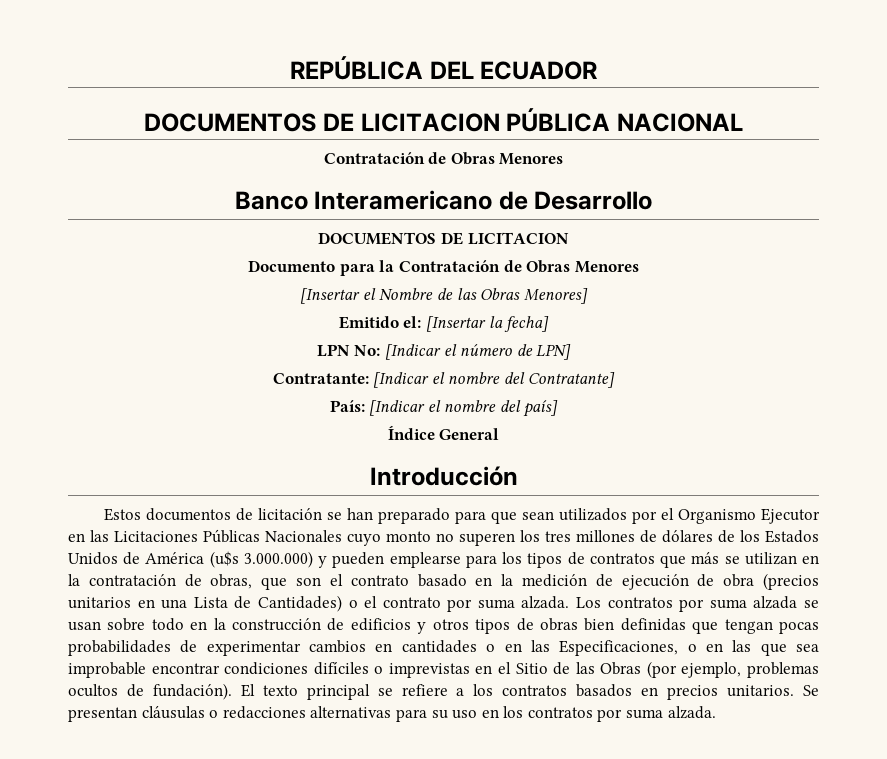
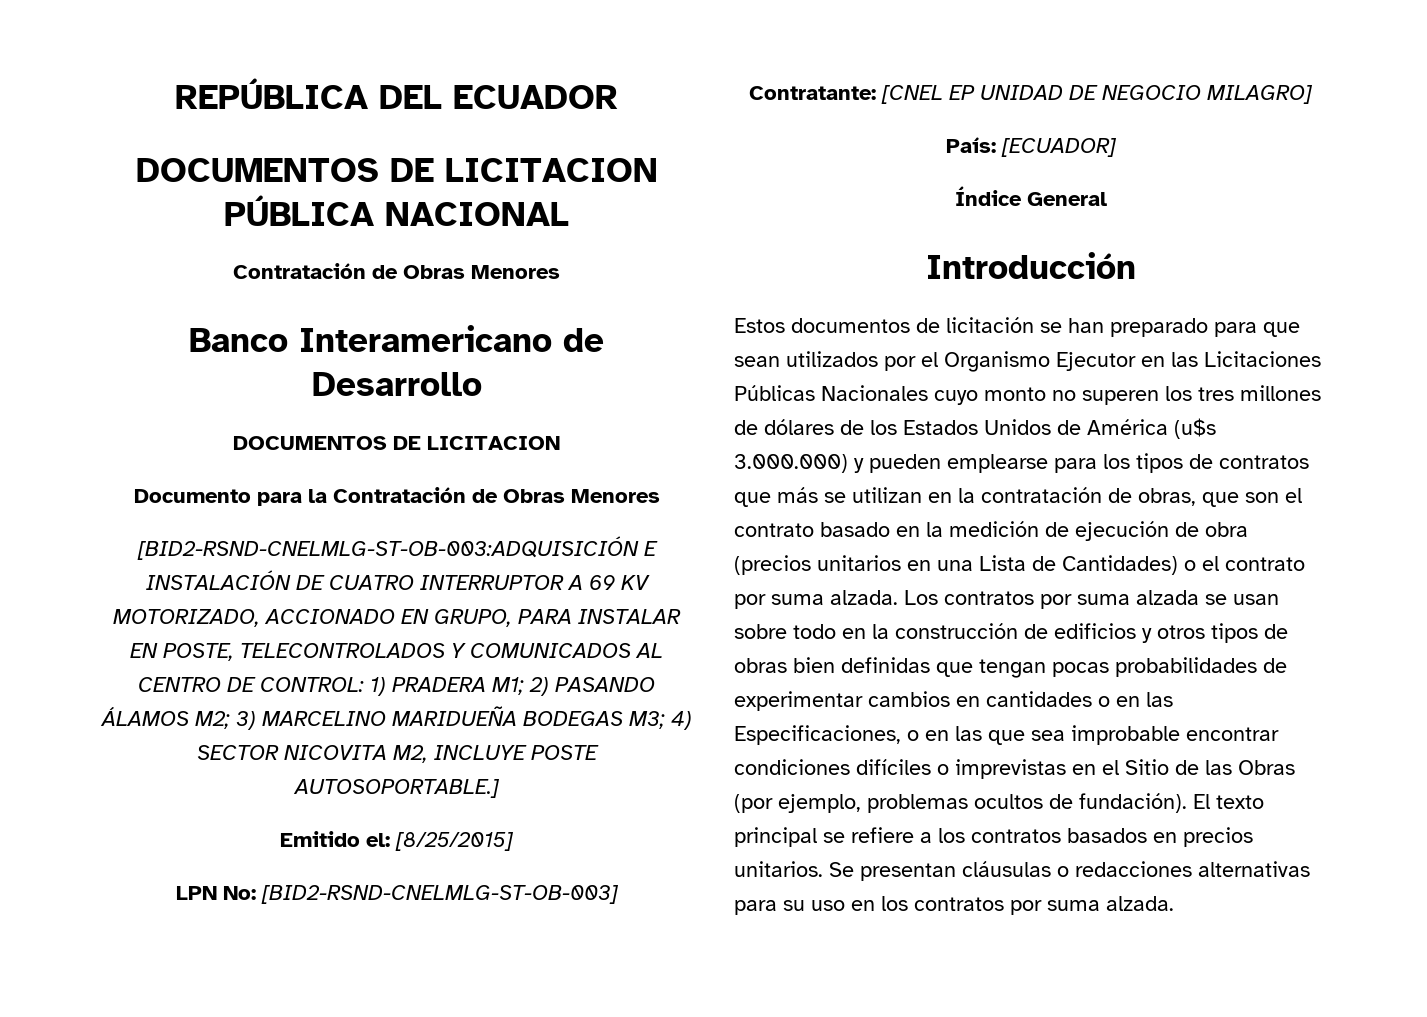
[300,288,588,304] [Insertar el Nombre de las Obras Menores] -> [136,536,658,560] [145,570,650,590] [113,609,681,627] [130,643,663,661] [138,677,655,696] [99,706,692,730] [196,745,599,763] [292,779,500,798] [BID2-RSND-CNELMLG-ST-OB-003:ADQUISICIÓN E INSTALACIÓN DE CUATRO INTERRUPTOR A 69 KV MOTORIZADO, ACCIONADO EN GRUPO, PARA INSTALAR EN POSTE, TELECONTROLADOS Y COMUNICADOS AL CENTRO DE CONTROL: 1) PRADERA M1; 2) PASANDO ÁLAMOS M2; 3) MARCELINO MARIDUEÑA BODEGAS M3; 4) SECTOR NICOVITA M2, INCLUYE POSTE AUTOSOPORTABLE.]
[425,316,550,332] [Insertar la fecha] -> [395,832,514,851] [8/25/2015]
[384,344,572,360] [272,372,616,388] [329,400,559,417] [Indicar el número de LPN] // Contratante: [Indicar el nombre del Contratante] // País: [Indicar el nombre del país] -> [260,885,619,904] [749,85,1313,104] [945,137,1117,157] [BID2-RSND-CNELMLG-ST-OB-003] // Contratante: [CNEL EP UNIDAD DE NEGOCIO MILAGRO] // País: [ECUADOR]

